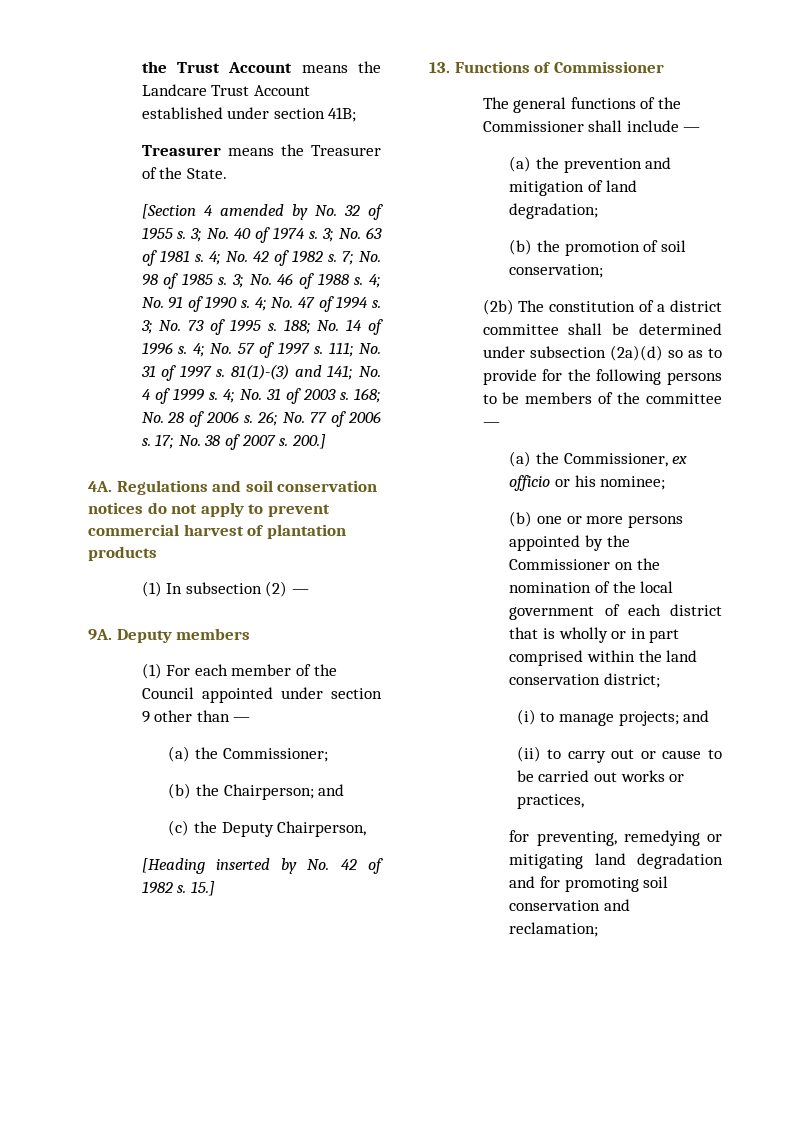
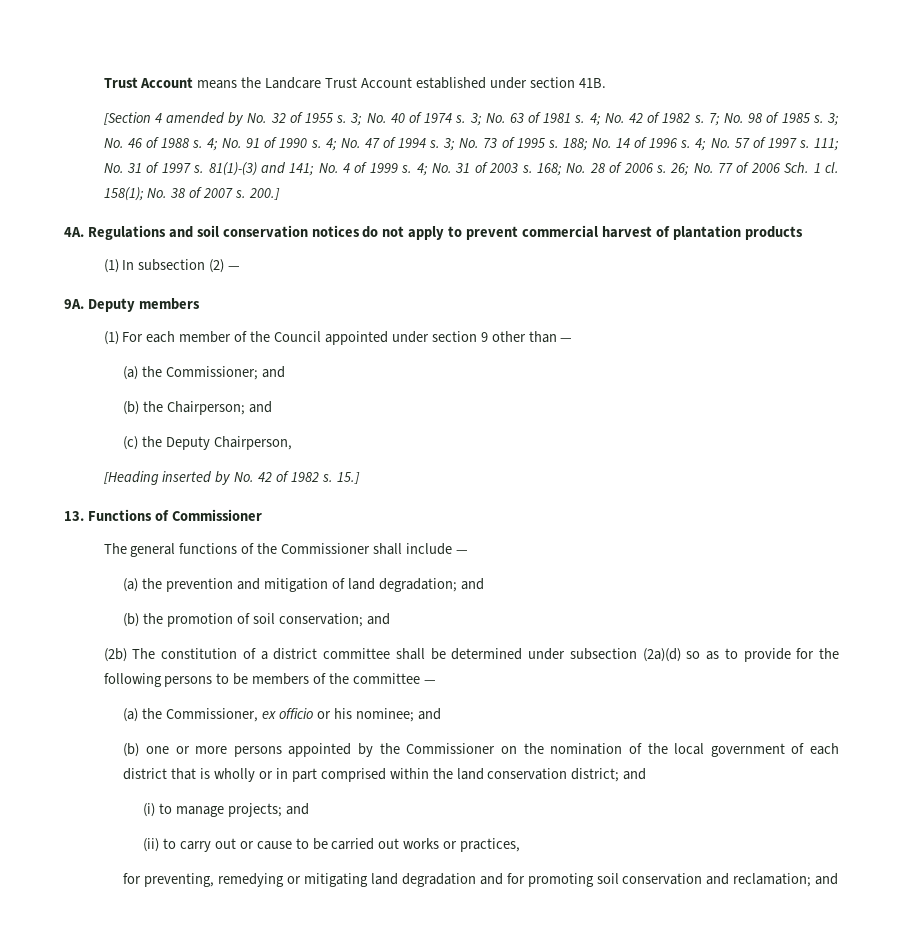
[141,61,167,73] the -> (103, 82) none
[328,107,357,122] [141,144,381,156] [141,167,227,179] 41B; // Treasurer means the Treasurer of the State. -> [578,78,606,88] 41B.
[141,434,175,449] s. 17; -> [784,162,840,173] [103,187,144,201] Sch. 1 cl. 158(1);
(328, 755) none -> [262,366,286,378] and
(599, 211) none -> [460,578,484,590] and
(604, 271) none -> [366,613,390,625] and
(666, 483) none -> [417,708,441,720] and
(660, 680) none -> [623,768,647,780] and
(599, 929) none -> [815,873,839,885] and

